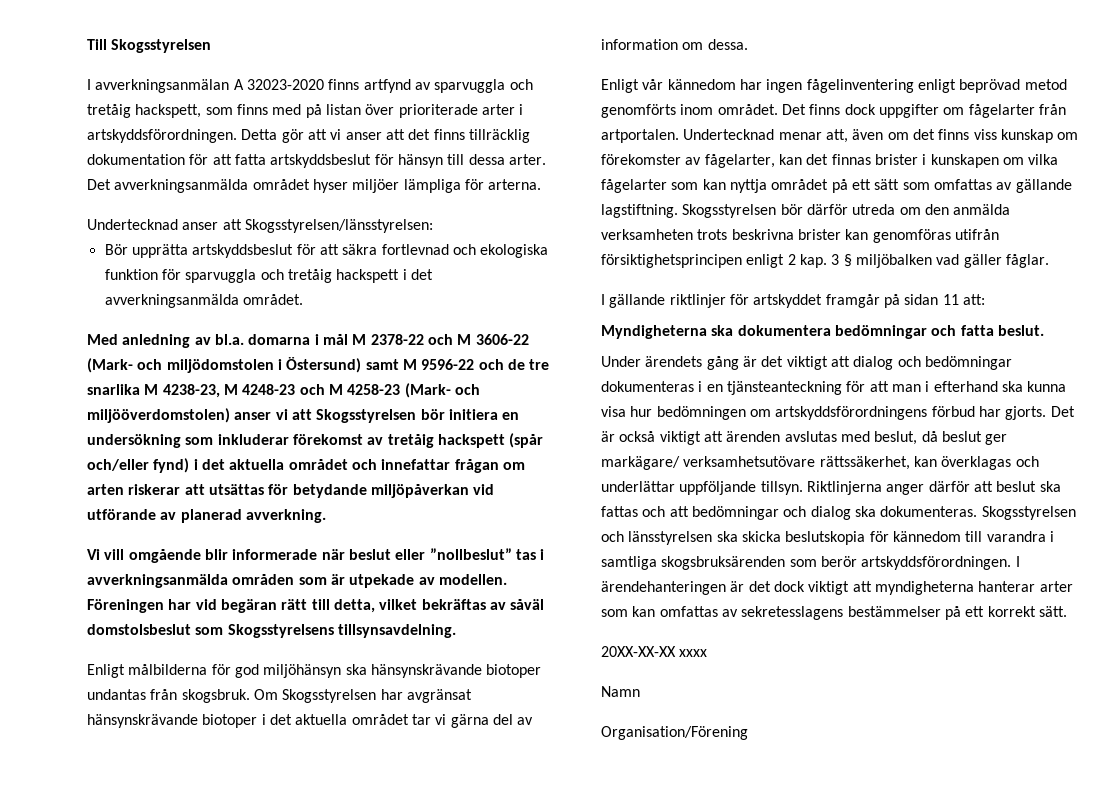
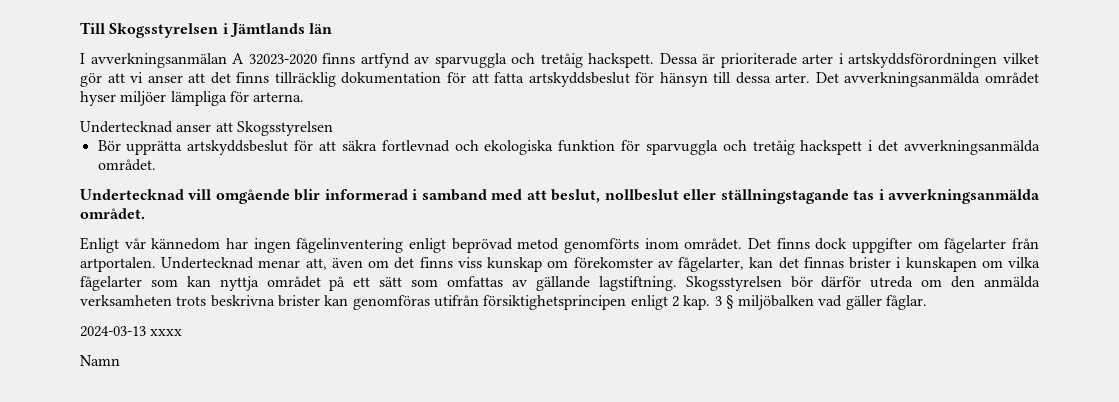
(212, 46) none -> [222,23,333,37] i Jämtlands län
[135,104,395,118] hackspett, som finns med på listan över -> [588,53,716,68] hackspett. Dessa är
[87,129,278,143] artskyddsförordningen. Detta -> [848,53,1039,68] artskyddsförordningen vilket
[244,219,433,233] Skogsstyrelsen/länsstyrelsen: -> [236,121,333,136] Skogsstyrelsen
[87,334,529,348] [87,357,550,373] [87,383,480,398] [87,408,520,423] [87,433,544,448] [87,458,525,473] [87,484,495,498] [87,509,326,523] [87,548,545,563] [87,574,507,588] [87,599,545,613] [87,624,456,638] [87,664,542,678] [87,689,472,703] [87,714,534,728] [601,39,748,50] Med anledning av bl.a. domarna i mål M 2378-22 och M 3606-22 (Mark- och miljödomstolen i Östersund) samt M 9596-22 och de tre snarlika M 4238-23, M 4248-23 och M 4258-23 (Mark- och miljööverdomstolen) anser vi att Skogsstyrelsen bör initiera en undersökning som inkluderar förekomst av tretåig hackspett (spår och/eller fynd) i det aktuella området och innefattar frågan om arten riskerar att utsättas för betydande miljöpåverkan vid utförande av planerad avverkning. // Vi vill omgående blir informerade när beslut eller ”nollbeslut” tas i avverkningsanmälda områden som är utpekade av modellen. Föreningen har vid begäran rätt till detta, vilket bekräftas av såväl domstolsbeslut som Skogsstyrelsens tillsynsavdelning. // Enligt målbilderna för god miljöhänsyn ska hänsynskrävande biotoper undantas från skogsbruk. Om Skogsstyrelsen har avgränsat hänsynskrävande biotoper i det aktuella området tar vi gärna del av information om dessa. -> [80,189,1041,204] [80,208,145,219] Undertecknad vill omgående blir informerad i samband med att beslut, nollbeslut eller ställningstagande tas i avverkningsanmälda området.
[601,294,985,308] [601,325,1044,339] [601,356,1012,370] [601,381,1067,395] [601,406,1075,420] [601,431,1008,445] [601,456,1039,470] [601,481,1061,495] [601,506,1076,520] [601,531,1054,545] [601,556,1020,570] [601,581,1073,595] [601,606,1067,620] [601,646,676,657] I gällande riktlinjer för artskyddet framgår på sidan 11 att: // Myndigheterna ska dokumentera bedömningar och fatta beslut. // Under ärendets gång är det viktigt att dialog och bedömningar dokumenteras i en tjänsteanteckning för att man i efterhand ska kunna visa hur bedömningen om artskyddsförordningens förbud har gjorts. Det är också viktigt att ärenden avslutas med beslut, då beslut ger markägare/ verksamhetsutövare rättssäkerhet, kan överklagas och underlättar uppföljande tillsyn. Riktlinjerna anger därför att beslut ska fattas och att bedömningar och dialog ska dokumenteras. Skogsstyrelsen och länsstyrelsen ska skicka beslutskopia för kännedom till varandra i samtliga skogsbruksärenden som berör artskyddsförordningen. I ärendehanteringen är det dock viktigt att myndigheterna hanterar arter som kan omfattas av sekretesslagens bestämmelser på ett korrekt sätt. // 20XX-XX-XX -> [80,326,146,337] 2024-03-13
[601,726,748,740] // Organisation/Förening -> (120, 360) none

